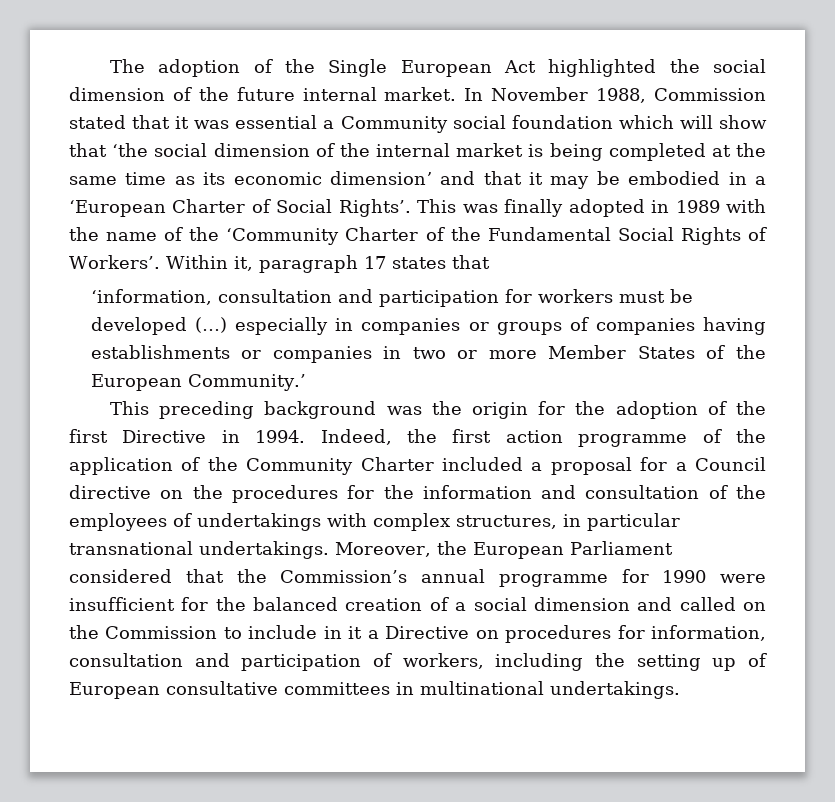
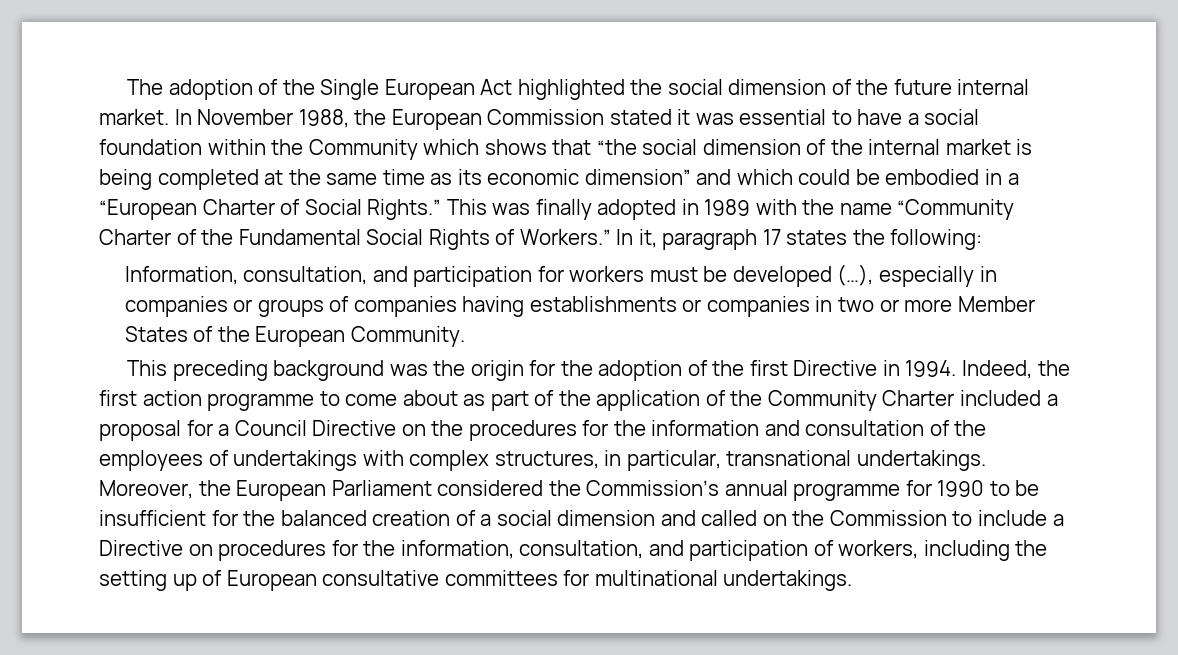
(647, 95) none -> [354,109,482,130] the European
[132,115,171,129] that -> (672, 117) none
[323,115,768,133] [69,143,149,157] a Community social foundation which will show that ‘the -> [831,109,980,125] [99,139,637,160] to have a social foundation within the Community which shows that “the
[329,171,590,189] dimensionʼ and that it may -> [584,169,851,185] dimension” and which could
[69,200,166,217] ‘European -> [99,199,197,220] “European
[338,199,411,217] Rights’. -> [367,199,442,220] Rights.”
[164,227,340,245] of the ‘Community -> [897,199,1015,220] “Community
[69,255,228,269] Workers’. Within -> [519,229,634,245] Workers.” In
[451,255,490,269] [90,289,332,305] that // ʻinformation, consultation -> [852,229,983,250] [124,266,368,285] the following: // Information, consultation,
[195,317,228,333] (…) -> [837,264,874,286] (…),
[187,374,306,391] Community.’ -> [350,326,465,347] Community.
(688, 440) none -> [319,390,529,411] to come about as part
[69,485,151,499] directive -> [312,420,397,436] Directive
[587,513,680,531] particular -> [626,450,721,471] particular,
[185,569,224,583] that -> (544, 488) none
[720,574,766,583] were -> [989,480,1040,496] to be
[323,626,363,639] in it -> (1048, 518) none
[651,625,766,641] [69,653,183,667] information, consultation -> [363,540,644,559] the information, consultation,
[396,682,414,695] in -> [563,570,590,586] for

